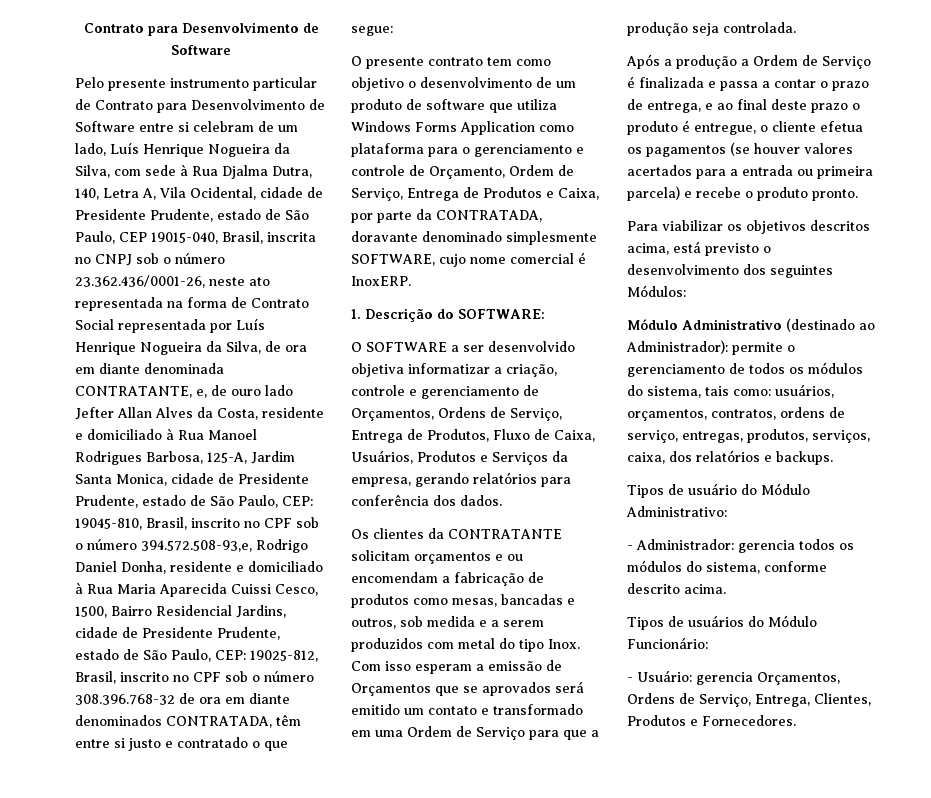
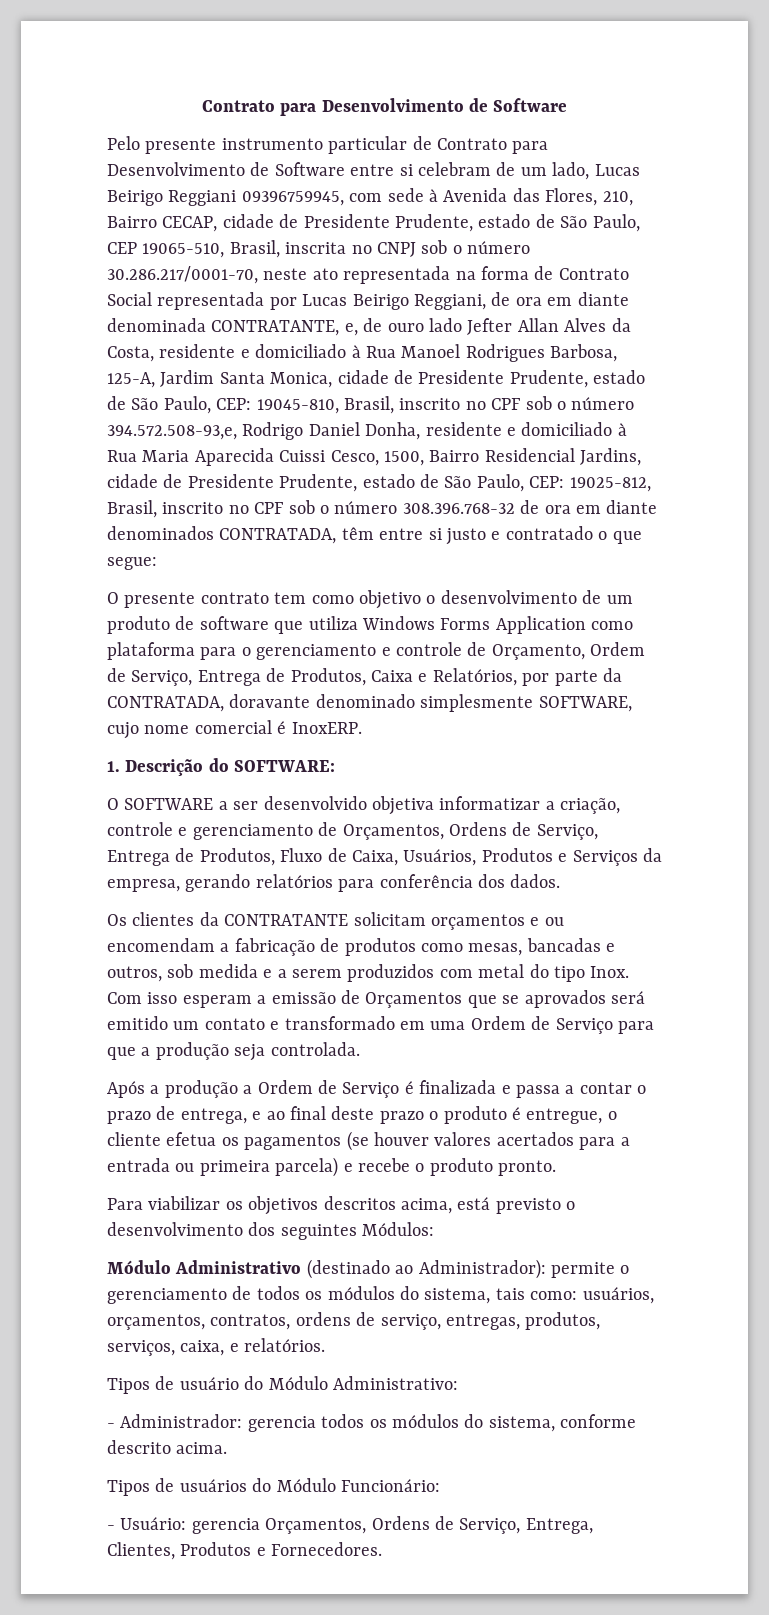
[110,142,290,157] [75,164,312,179] [75,187,256,200] Luís Henrique Nogueira da Silva, com sede à Rua Djalma Dutra, 140, Letra A, Vila Ocidental, -> [594,164,640,176] [107,188,633,206] [107,216,218,232] Lucas Beirigo Reggiani 09396759945, com sede à Avenida das Flores, 210, Bairro CECAP,
[151,232,218,244] 19015-040, -> [142,243,225,258] 19065-510,
[75,275,205,288] 23.362.436/0001-26, -> [107,266,258,284] 30.286.217/0001-70,
[236,318,265,330] [75,341,261,355] Luís Henrique Nogueira da Silva, -> [302,294,486,310] Lucas Beirigo Reggiani,
[483,187,599,200] Produtos e Caixa, -> [290,668,517,686] Produtos, Caixa e Relatórios,
[669,450,833,465] dos relatórios e backups. -> [229,1338,326,1352] e relatórios.

